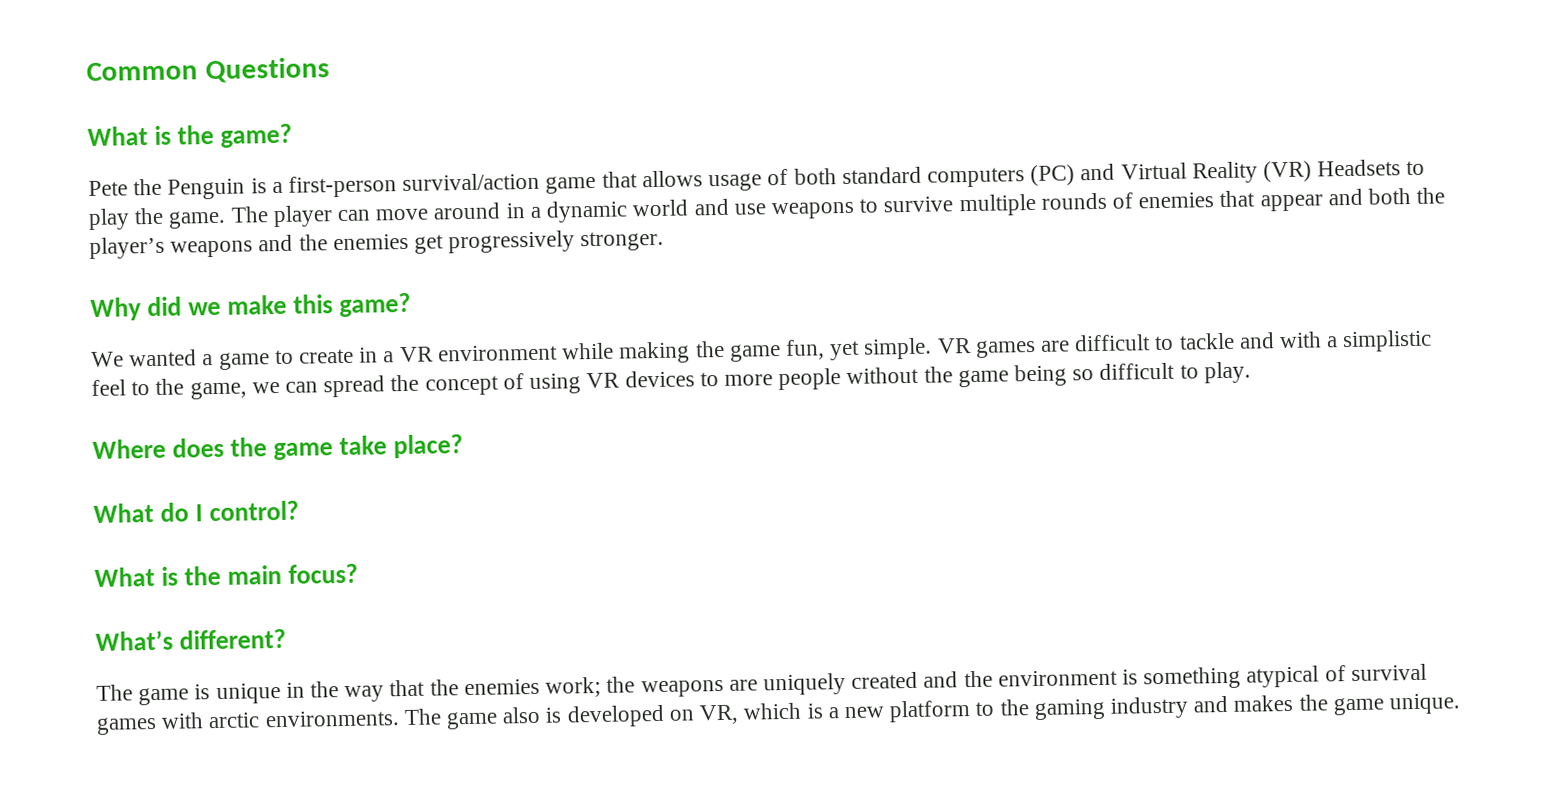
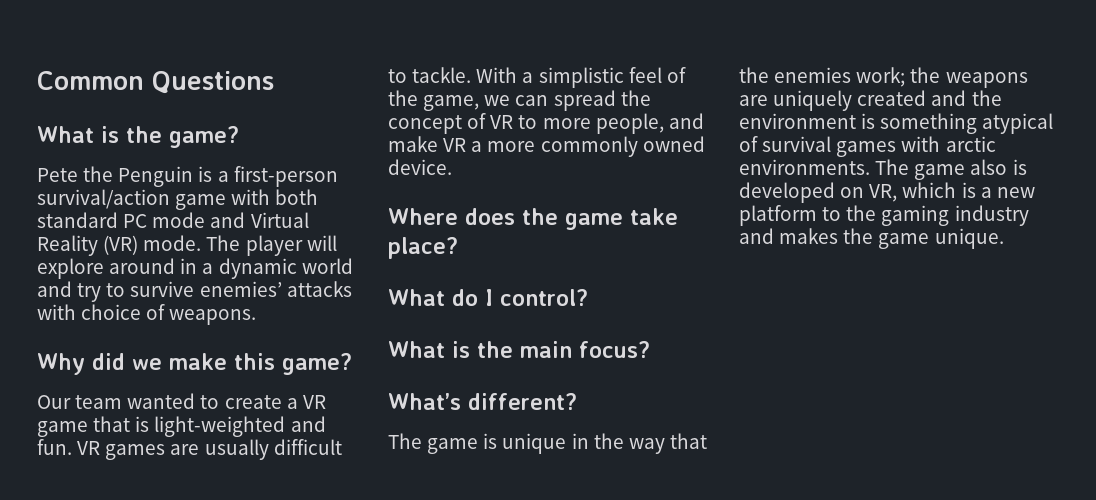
[601,159,1426,192] [88,205,429,230] that allows usage of both standard computers (PC) and Virtual Reality (VR) Headsets to play the game. The player can move -> [231,189,319,205] [37,212,309,228] [37,235,337,256] [37,258,104,279] with both standard PC mode and Virtual Reality (VR) mode. The player will explore
[733,187,1446,220] [89,230,665,259] use weapons to survive multiple rounds of enemies that appear and both the player’s weapons and the enemies get progressively stronger. -> [77,281,352,302] [37,304,257,325] try to survive enemies’ attacks with choice of weapons.
[91,349,270,370] We wanted a game -> [37,393,196,409] Our team wanted
[359,347,379,363] in -> (282, 402) none
[437,337,933,364] environment while making the game fun, yet simple. -> [37,416,326,437] [37,439,72,455] game that is light-weighted and fun.
[1074,331,1323,352] difficult to tackle and with -> [204,439,342,460] [388,67,518,83] usually difficult to tackle. With
[131,381,151,396] to -> [666,67,686,83] of
[529,361,1251,395] using VR devices to more people without the game being so difficult to play. -> [490,113,704,134] [388,136,705,157] [388,159,452,175] VR to more people, and make VR a more commonly owned device.

